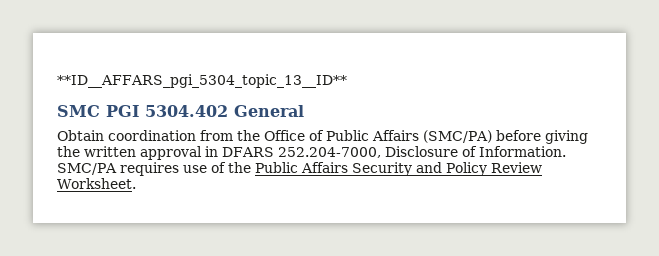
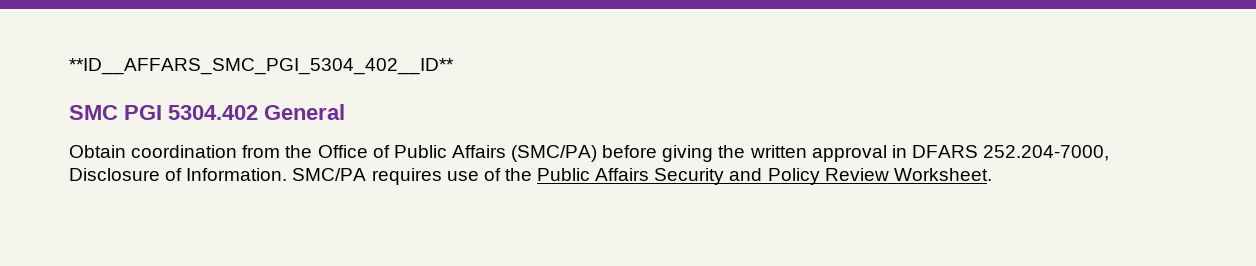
[57,74,347,88] **ID__AFFARS_pgi_5304_topic_13__ID** -> [69,58,454,75] **ID__AFFARS_SMC_PGI_5304_402__ID**

